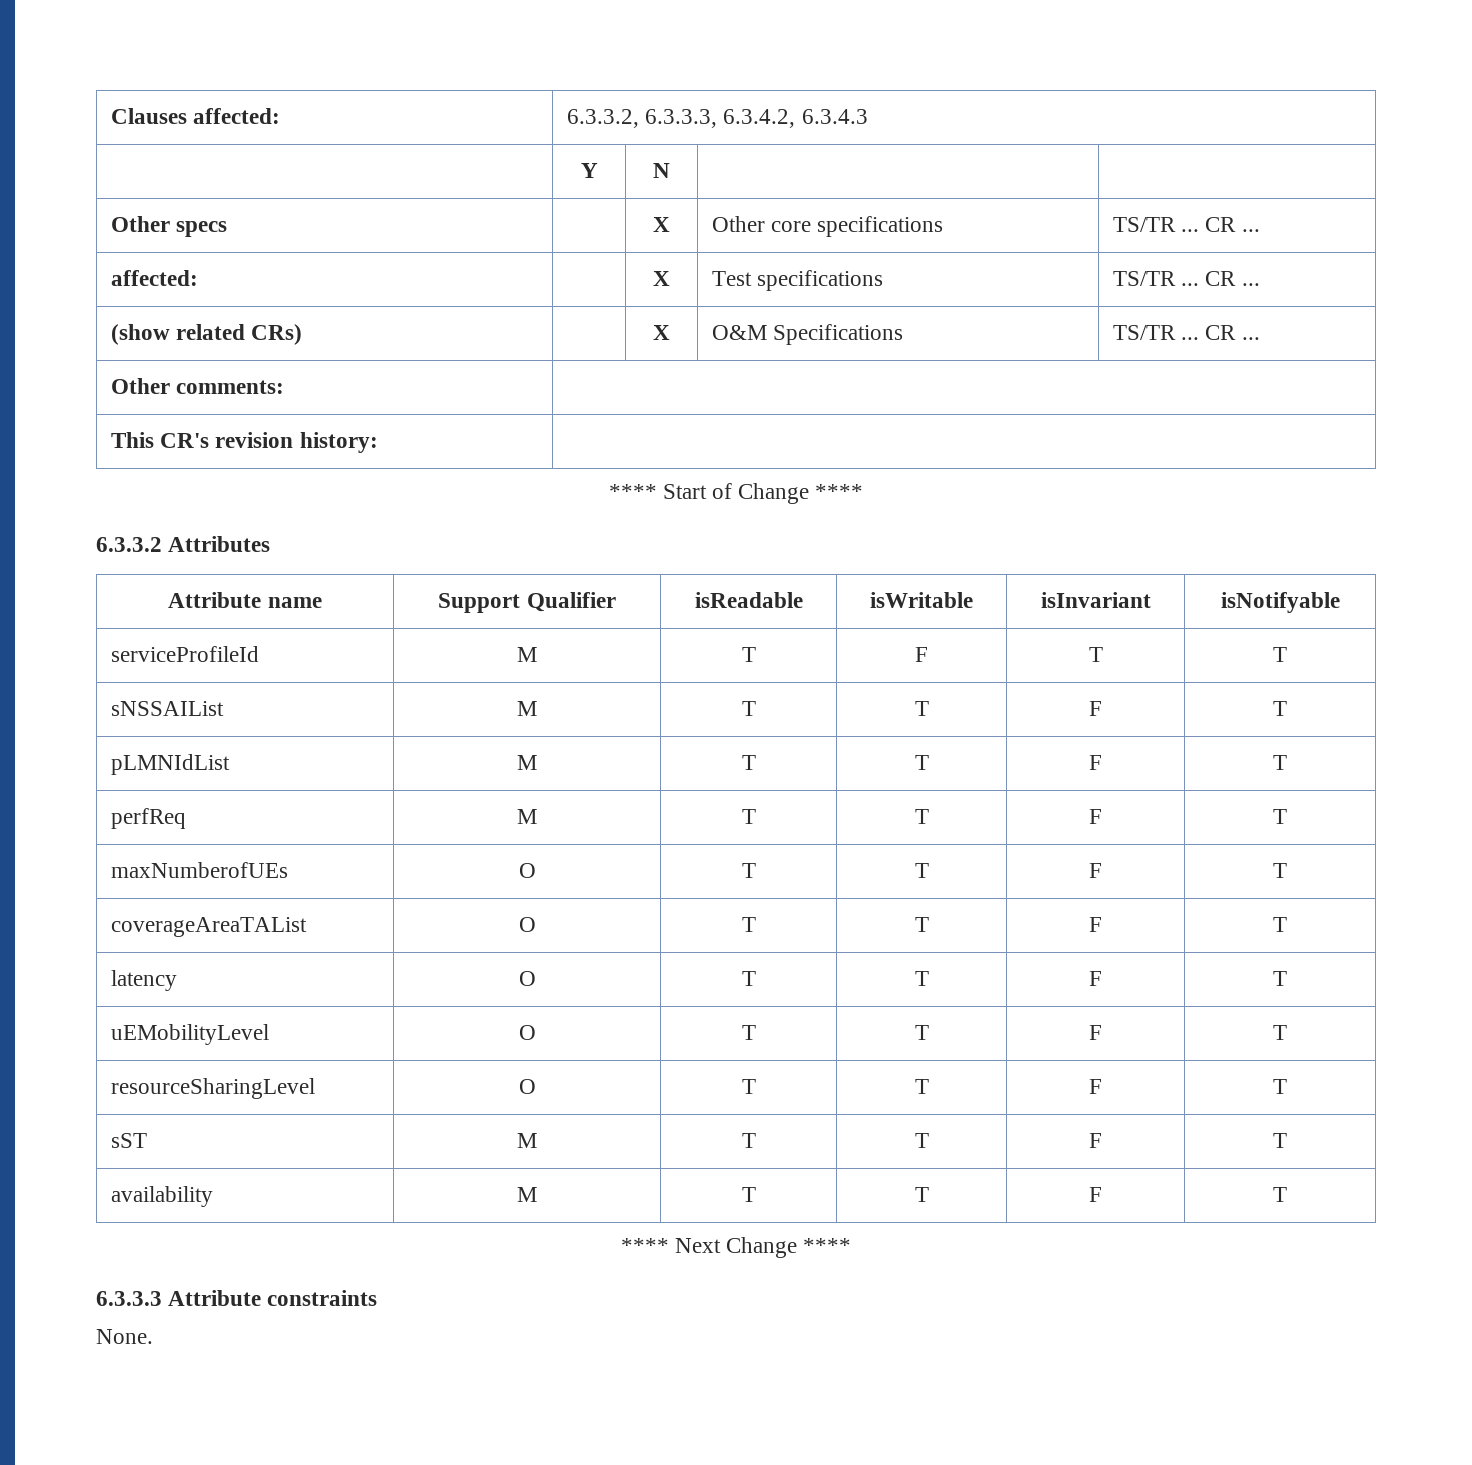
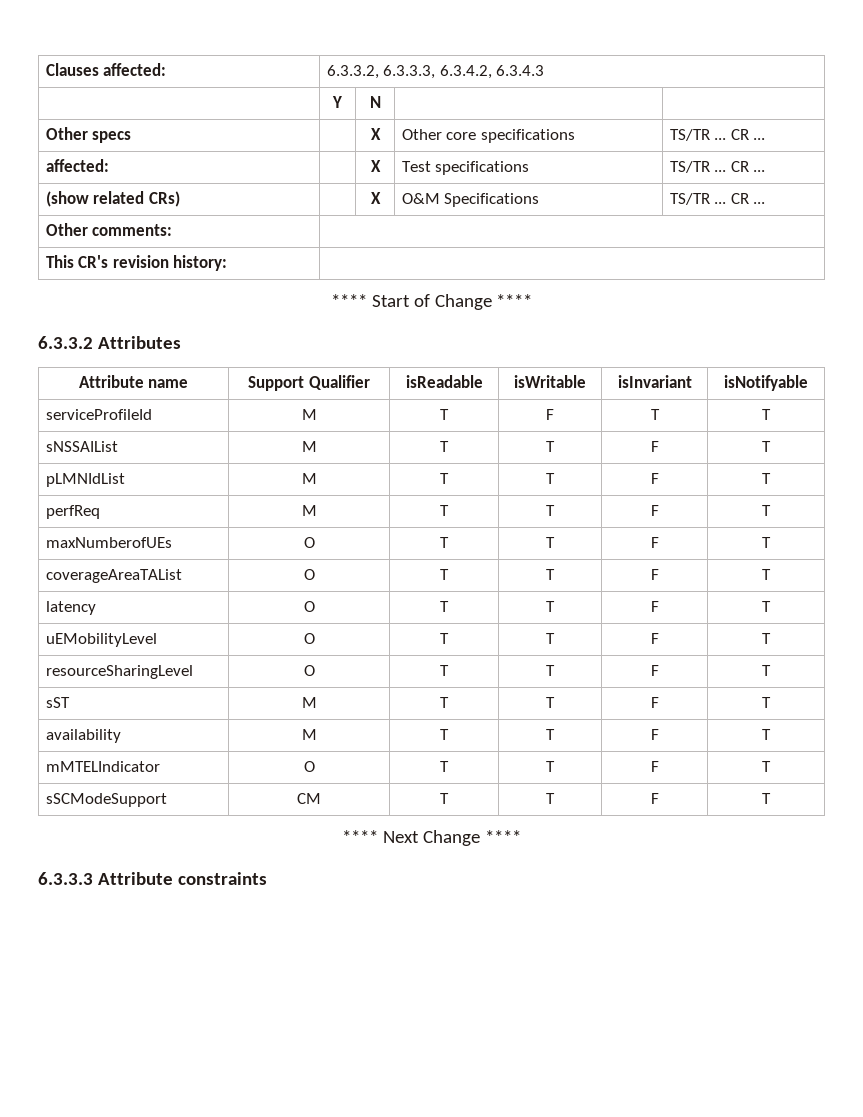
(1287, 1194) none -> [45,761,160,772] [303,761,315,772] [440,761,450,772] [546,761,555,772] [650,761,659,772] [762,761,771,772] [45,793,167,807] [297,793,321,804] [440,793,450,804] [546,793,555,804] [650,793,659,804] [762,793,771,804] // mMTELIndicator | O | T | T | F | T // sSCModeSupport | CM | T | T | F | T
[96,1329,153,1344] // None. -> (267, 878) none

